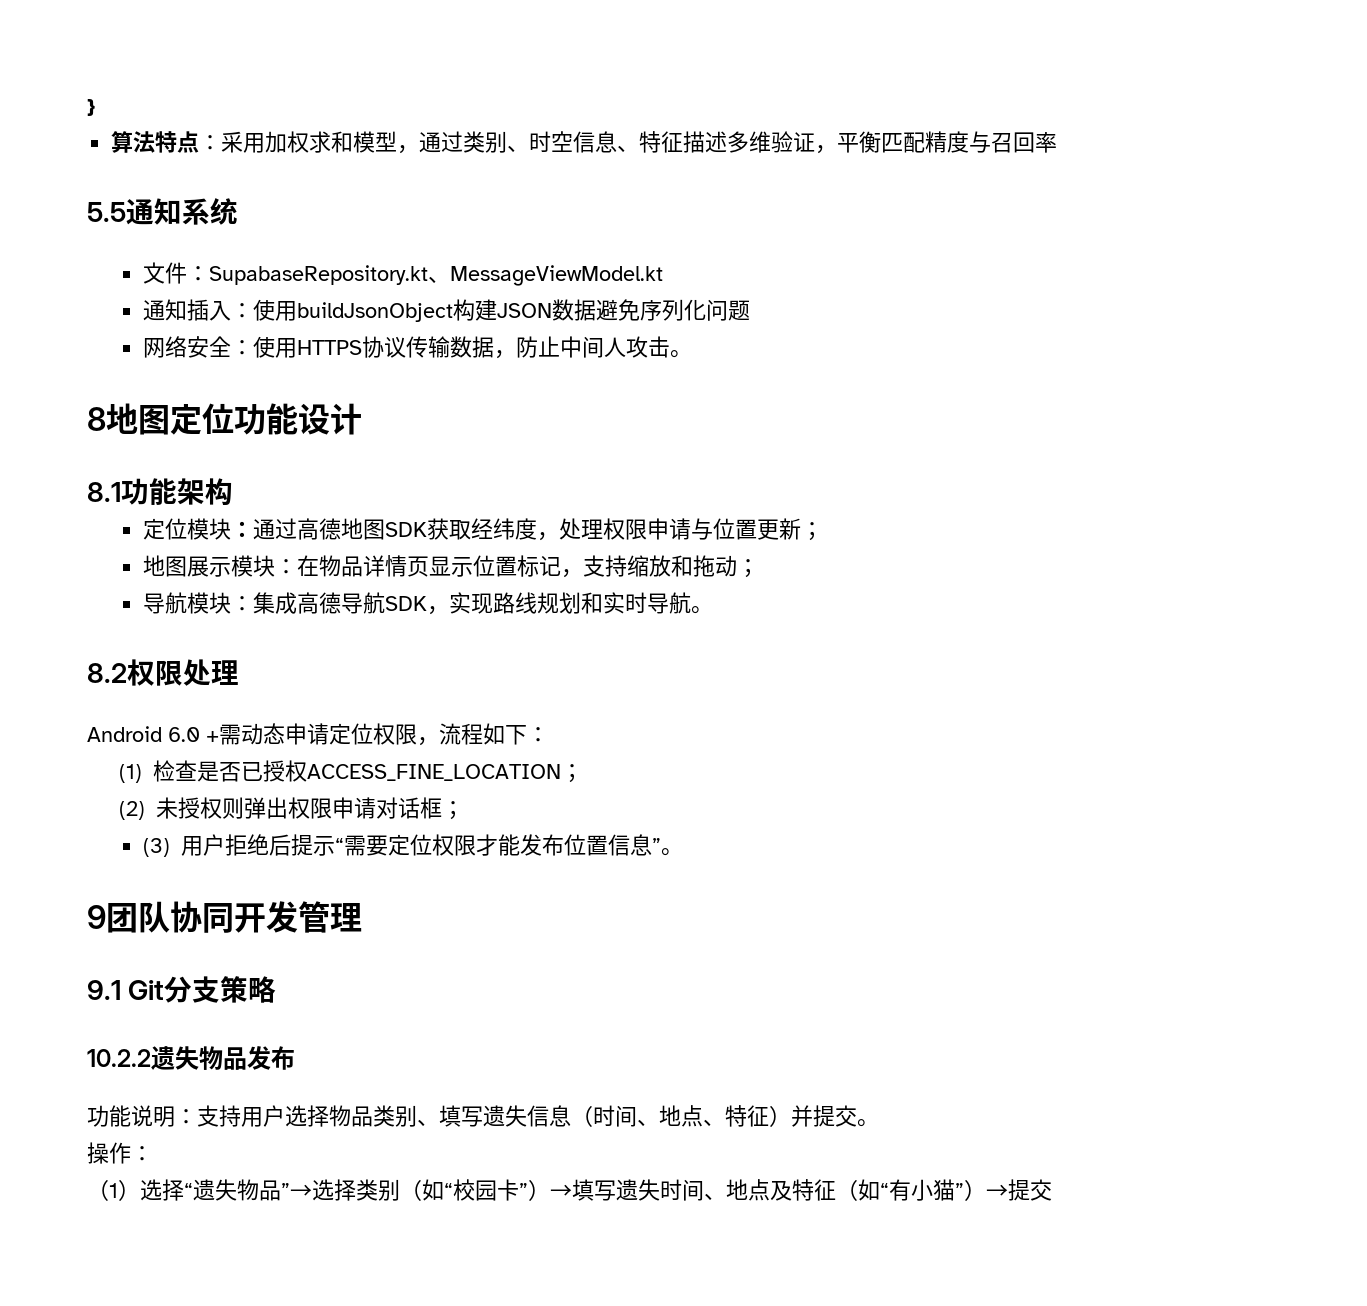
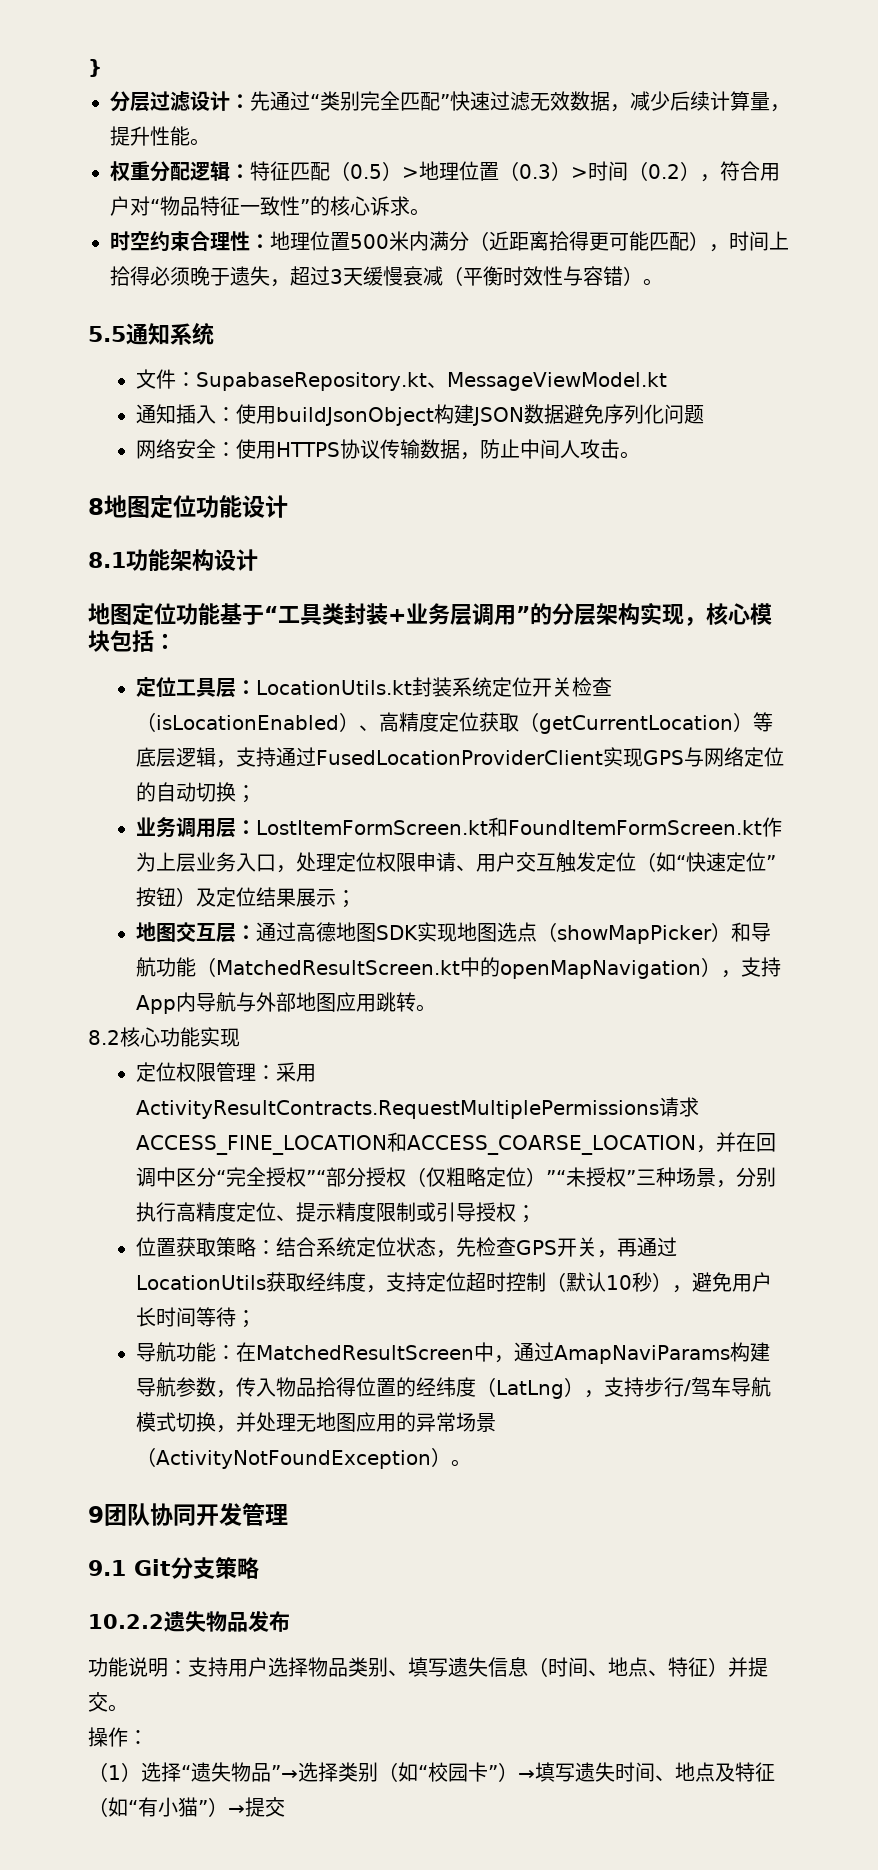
[111,131,1058,154] 算法特点：采用加权求和模型，通过类别、时空信息、特征描述多维验证，平衡匹配精度与召回率 -> [110,91,790,112] [110,126,210,146] [110,161,780,182] [110,196,430,216] [110,231,789,252] [110,266,663,287] 分层过滤设计：先通过“类别完全匹配”快速过滤无效数据，减少后续计算量，提升性能。 // 权重分配逻辑：特征匹配（0.5）>地理位置（0.3）>时间（0.2），符合用户对“物品特征一致性”的核心诉求。 // 时空约束合理性：地理位置500米内满分（近距离拾得更可能匹配），时间上拾得必须晚于遗失，超过3天缓慢衰减（平衡时效性与容错）。
[142,518,231,540] // 定位模块 -> [214,549,258,571] [88,602,772,626] [88,630,176,652] [136,677,613,698] [136,712,774,734] [136,747,785,768] [136,782,257,803] [136,817,782,838] [136,852,777,873] [136,887,357,908] [136,922,237,943] 设计 // 地图定位功能基于“工具类封装+业务层调用”的分层架构实现，核心模块包括： // 定位工具层：LocationUtils.kt封装系统定位开关检查（isLocationEnabled）、高精度定位获取（getCurrentLocation）等底层逻辑，支持通过FusedLocationProviderClient实现GPS与网络定位的自动切换； // 业务调用层：LostItemFormScreen.kt和FoundItemFormScreen.kt作为上层业务入口，处理定位权限申请、用户交互触发定位（如“快速定位”按钮）及定位结果展示； // 地图交互层
[426,518,823,541] [142,555,759,578] [142,592,713,615] [87,659,239,686] [87,723,549,746] [118,760,583,783] [118,797,464,820] [142,834,661,857] 获取经纬度，处理权限申请与位置更新； // 地图展示模块：在物品详情页显示位置标记，支持缩放和拖动； // 导航模块：集成高德导航SDK，实现路线规划和实时导航。 // 8.2权限处理 // Android 6.0 +需动态申请定位权限，流程如下： // (1)检查是否已授权ACCESS_FINE_LOCATION； // (2)未授权则弹出权限申请对话框； // (3)用户拒绝后提示“需要定位权限才能发布位置信息” -> [417,922,772,944] [136,957,782,979] [136,992,437,1014] [88,1027,240,1047] [136,1062,317,1082] [136,1097,699,1119] [136,1132,776,1155] [136,1167,777,1188] [136,1202,537,1223] [136,1237,678,1258] [136,1272,773,1293] [136,1307,257,1328] [136,1342,771,1364] [136,1377,772,1399] [136,1412,497,1433] [136,1447,452,1469] 实现地图选点（showMapPicker）和导航功能（MatchedResultScreen.kt中的openMapNavigation），支持App内导航与外部地图应用跳转。 // 8.2核心功能实现 // 定位权限管理：采用ActivityResultContracts.RequestMultiplePermissions请求ACCESS_FINE_LOCATION和ACCESS_COARSE_LOCATION，并在回调中区分“完全授权”“部分授权（仅粗略定位）”“未授权”三种场景，分别执行高精度定位、提示精度限制或引导授权； // 位置获取策略：结合系统定位状态，先检查GPS开关，再通过LocationUtils获取经纬度，支持定位超时控制（默认10秒），避免用户长时间等待； // 导航功能：在MatchedResultScreen中，通过AmapNaviParams构建导航参数，传入物品拾得位置的经纬度（LatLng），支持步行/驾车导航模式切换，并处理无地图应用的异常场景（ActivityNotFoundException）

